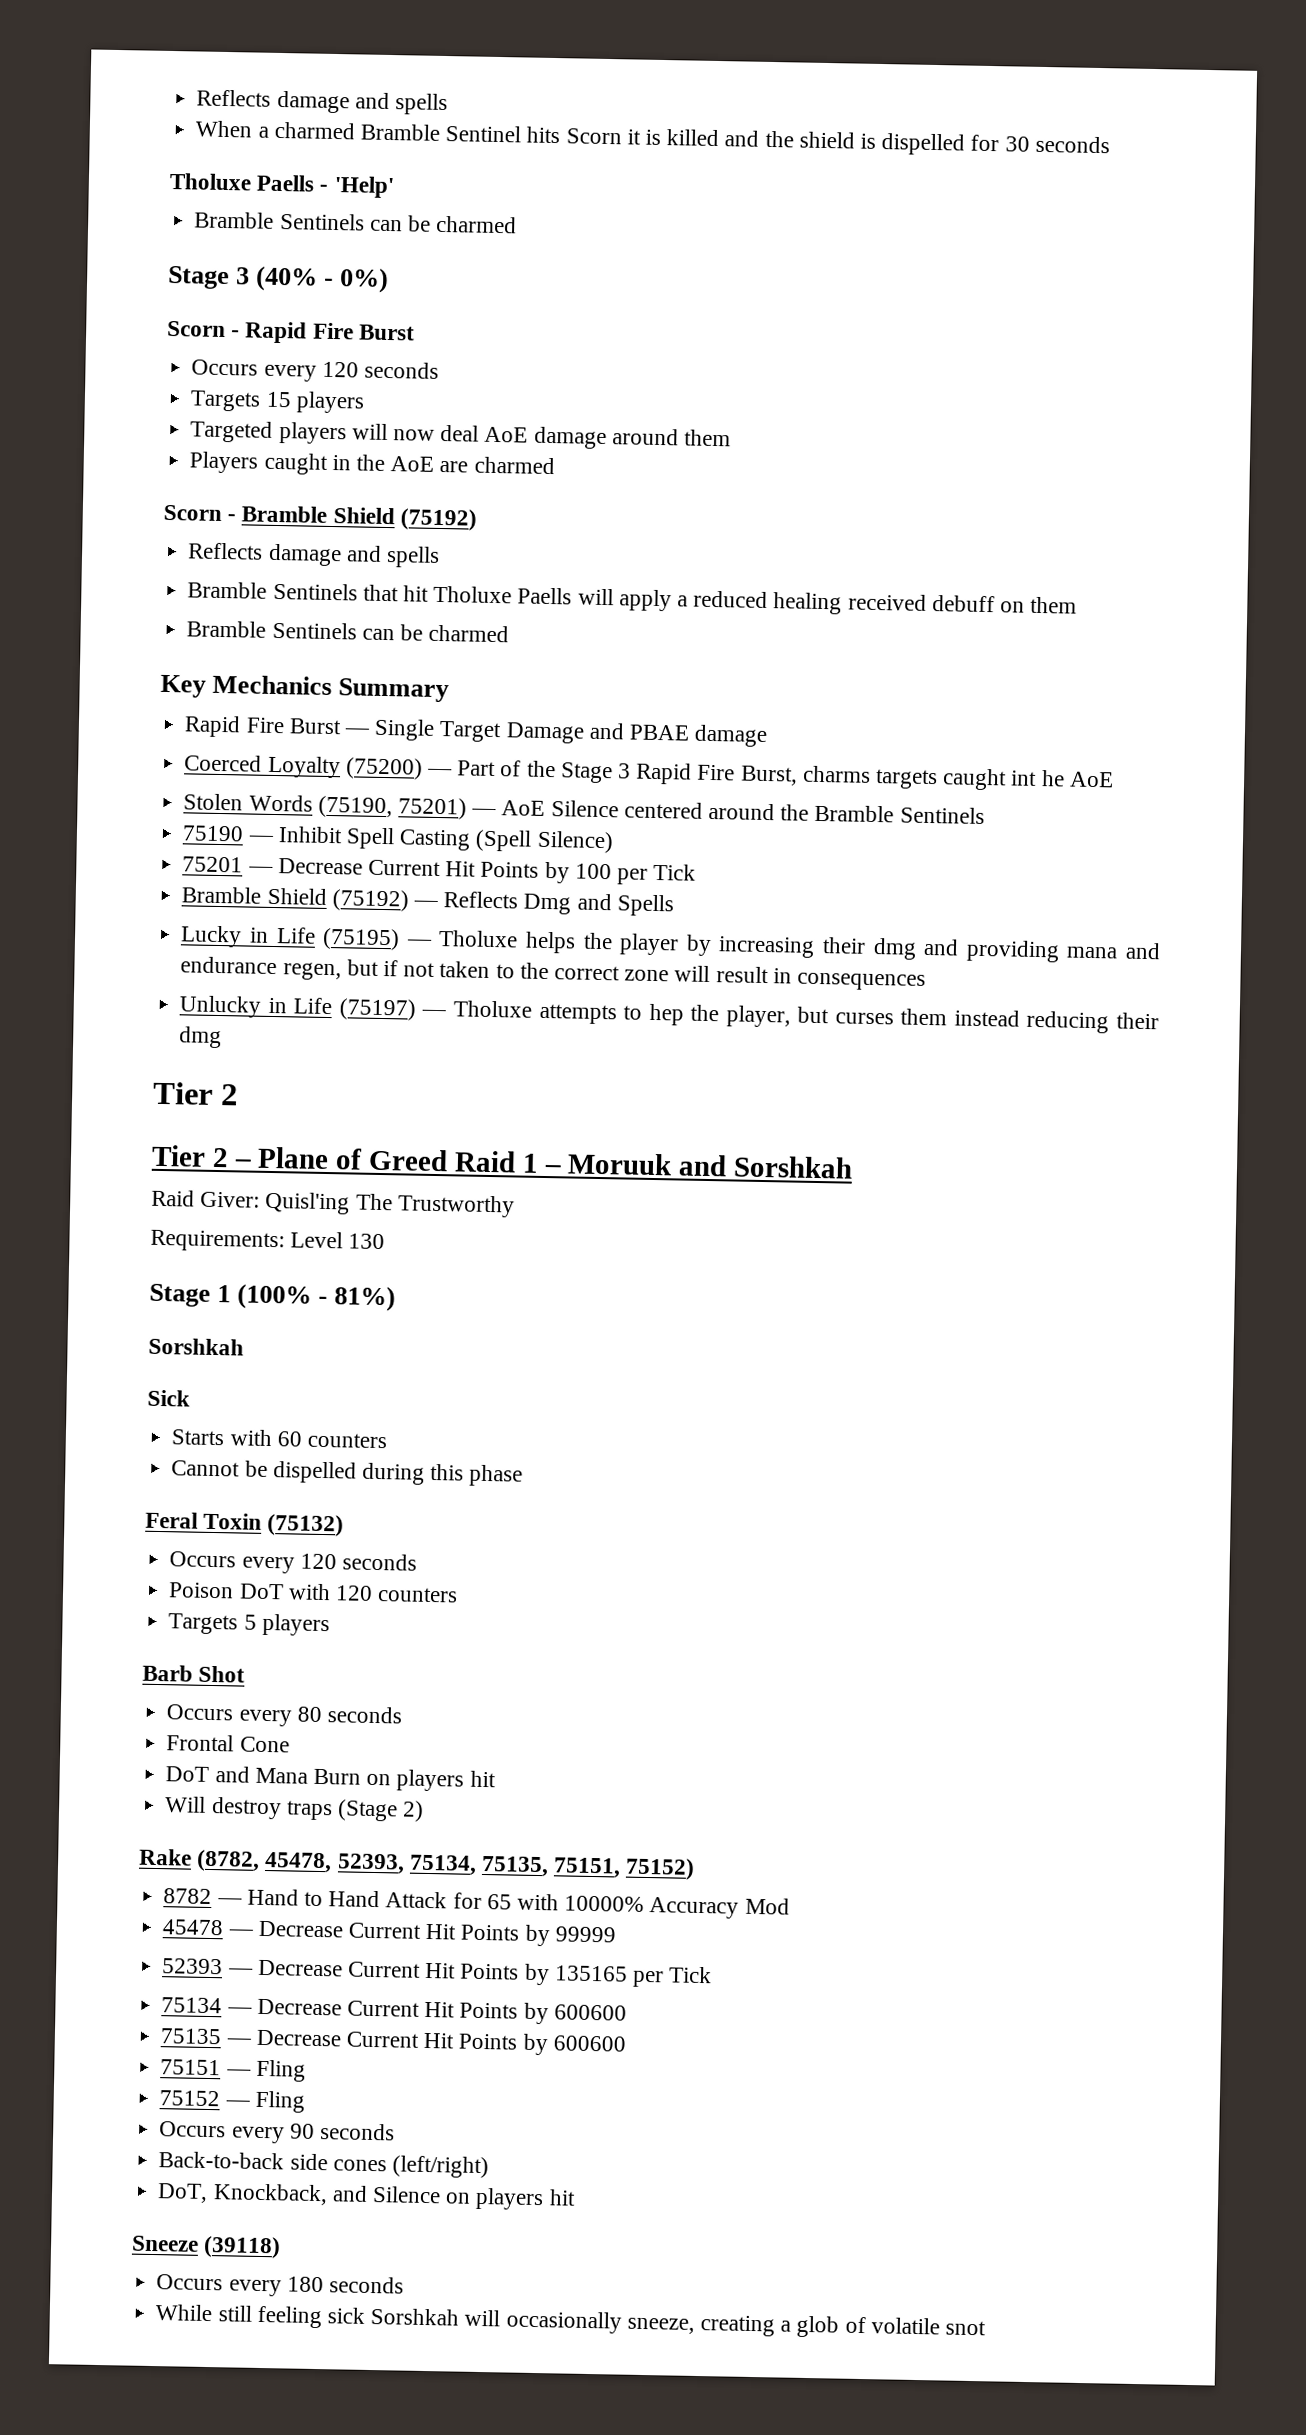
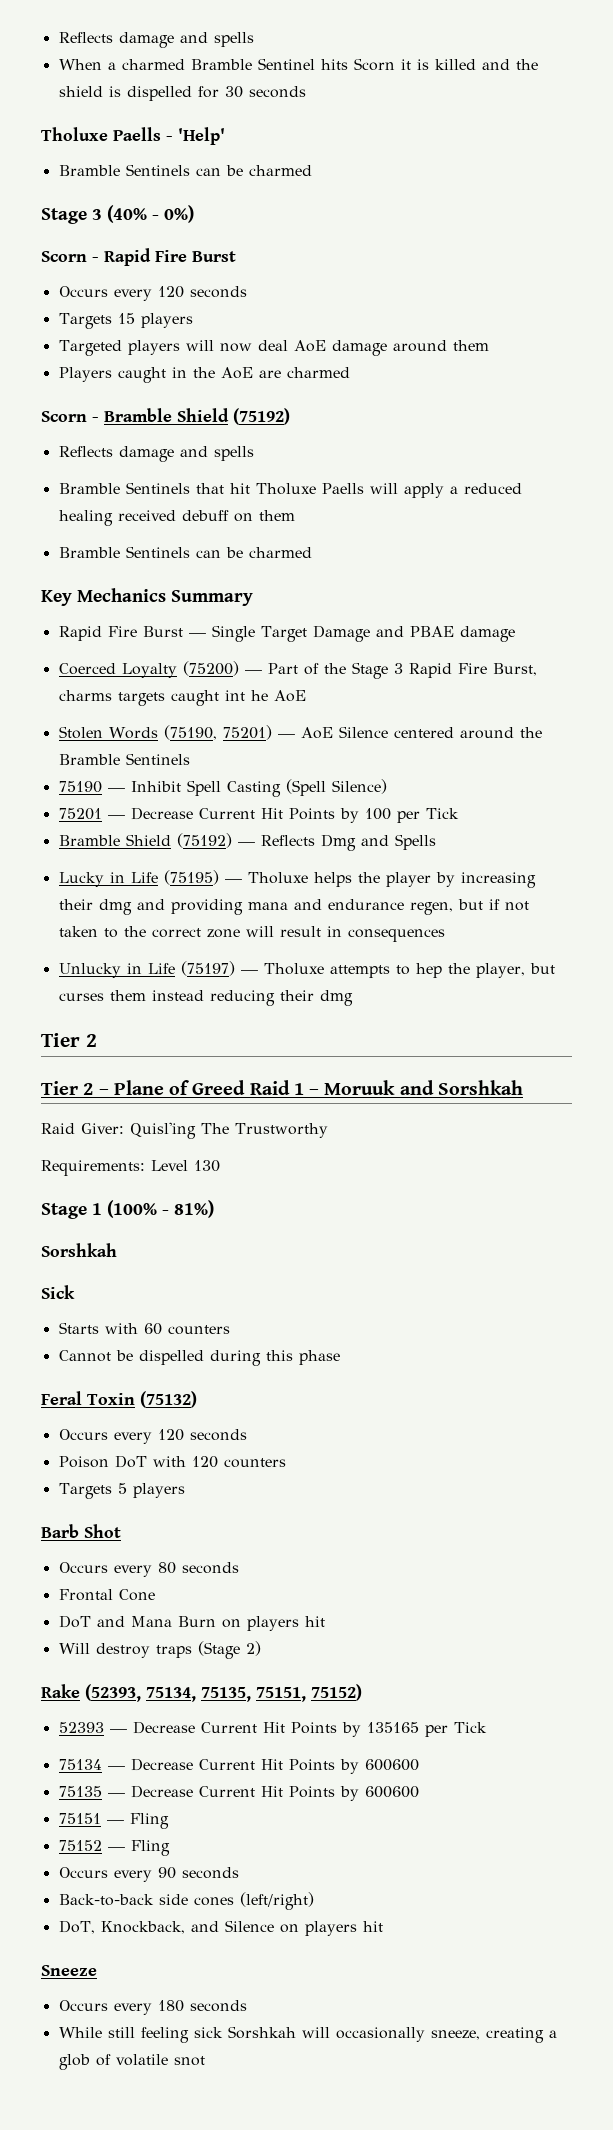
[196,1849,405,1875] (8782, 45478, 52393, -> [85,1684,141,1702] (52393,
[163,1888,790,1919] [162,1919,616,1947] // 8782 — Hand to Hand Attack for 65 with 10000% Accuracy Mod // 45478 — Decrease Current Hit Points by 99999 -> (362, 1692) none
[203,2235,282,2259] (39118) -> (97, 1970) none

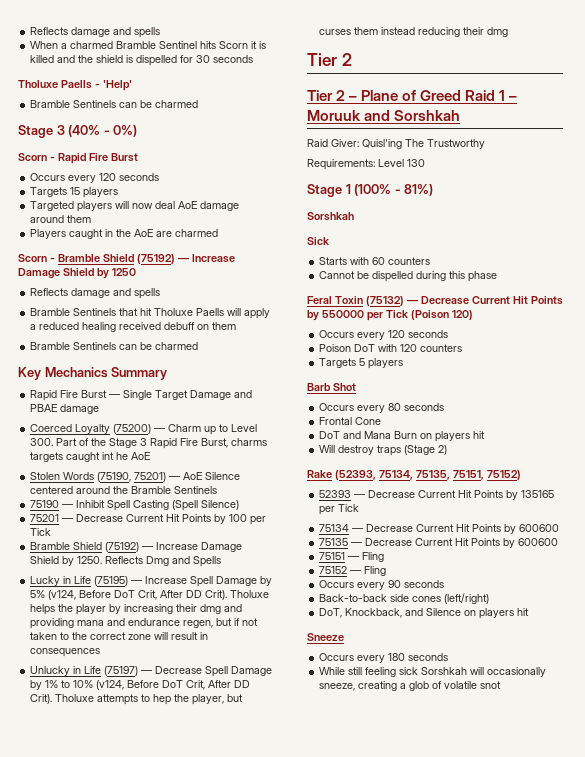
(290, 416) none -> [177,254,235,263] [18,268,136,279] — Increase Damage Shield by 1250
(262, 672) none -> [168,424,258,435] [30,438,54,446] Charm up to Level 300.
(255, 844) none -> [156,542,243,552] [30,556,103,566] Increase Damage Shield by 1250.
(242, 881) none -> [145,576,273,587] [30,590,228,600] Increase Spell Damage by 5% (v124, Before DoT Crit, After DD Crit).
(258, 972) none -> [155,666,273,677] [30,680,251,690] [30,694,53,704] Decrease Spell Damage by 1% to 10% (v124, Before DoT Crit, After DD Crit).
(197, 1399) none -> [406,296,563,305] [307,310,473,321] — Decrease Current Hit Points by 550000 per Tick (Poison 120)

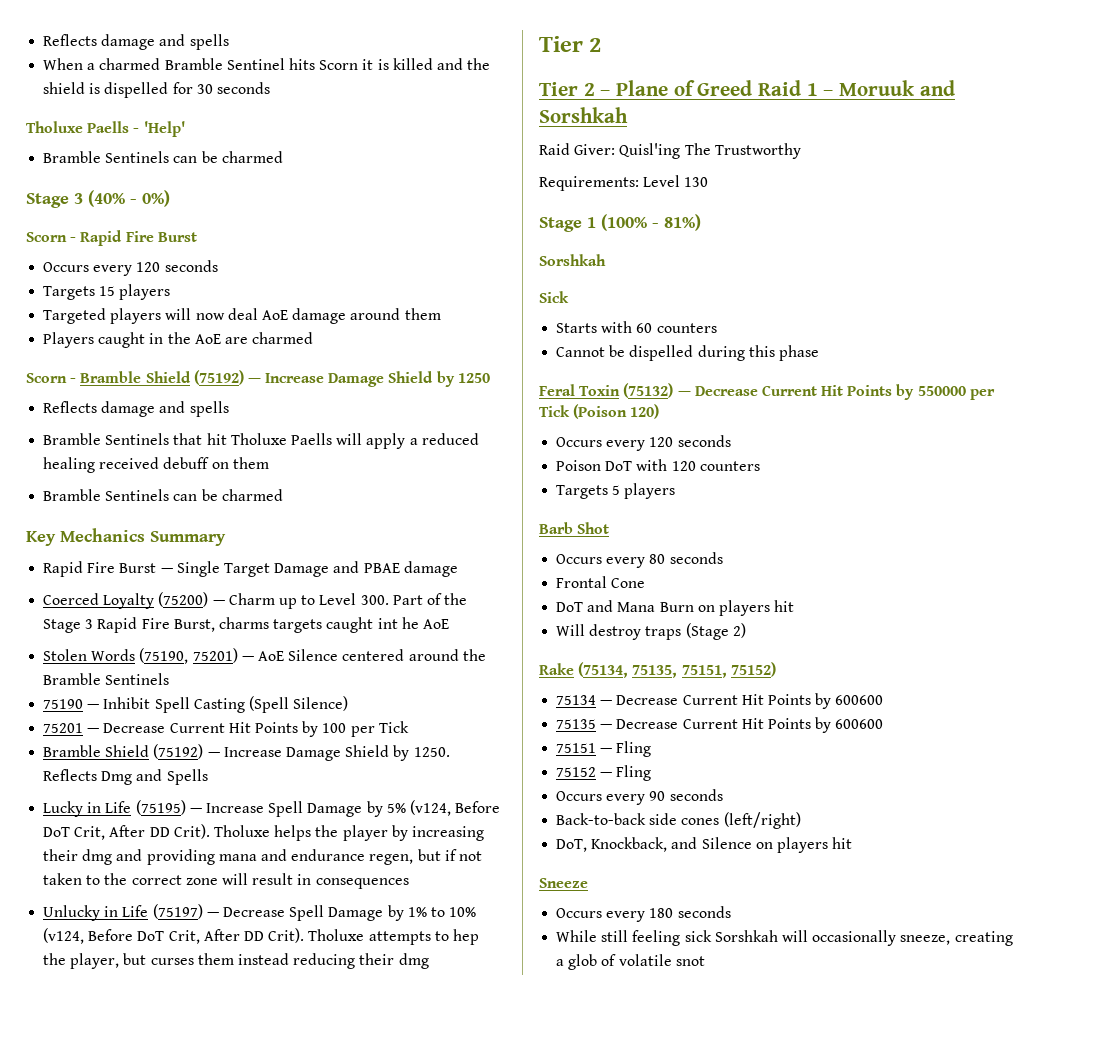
[334,470,413,480] (52393, 75134, -> [578,662,629,678] (75134,
[319,490,555,500] [319,504,360,515] // 52393 — Decrease Current Hit Points by 135165 per Tick -> (776, 669) none

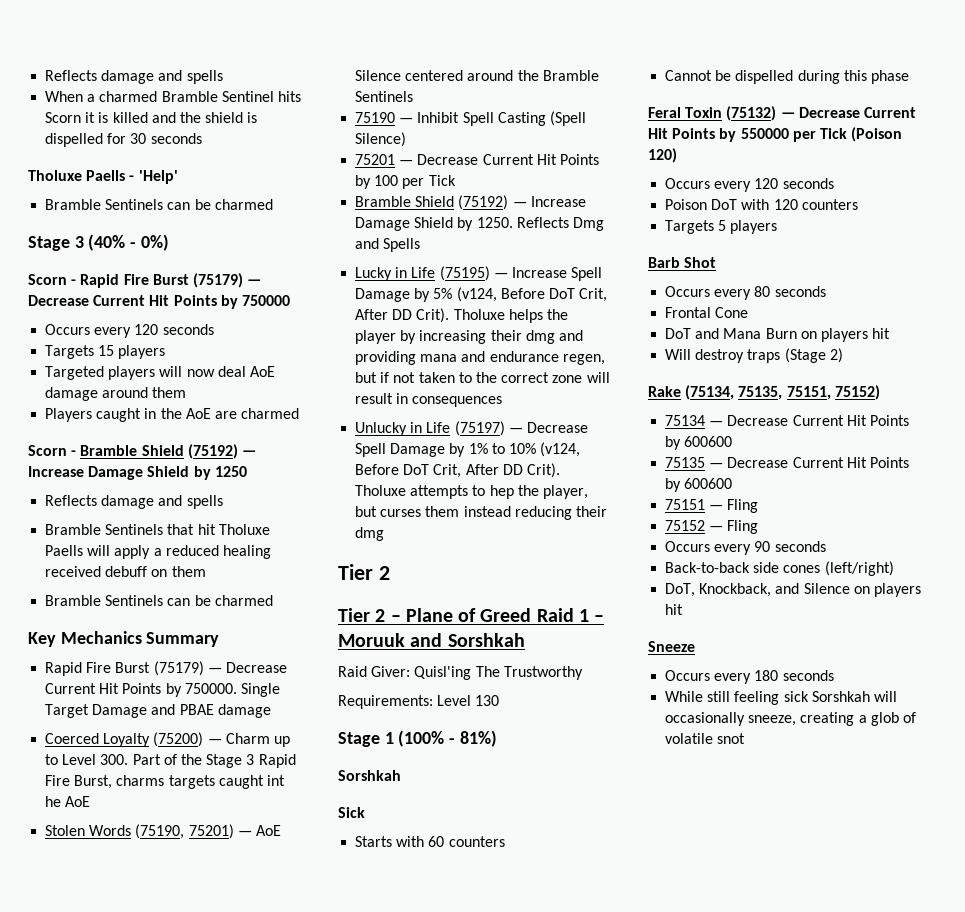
(197, 237) none -> [192,273,262,288] [28,295,290,309] (75179) — Decrease Current Hit Points by 750000
[160,568,173,573] — -> [153,661,287,676] [45,683,237,697] (75179) — Decrease Current Hit Points by 750000.

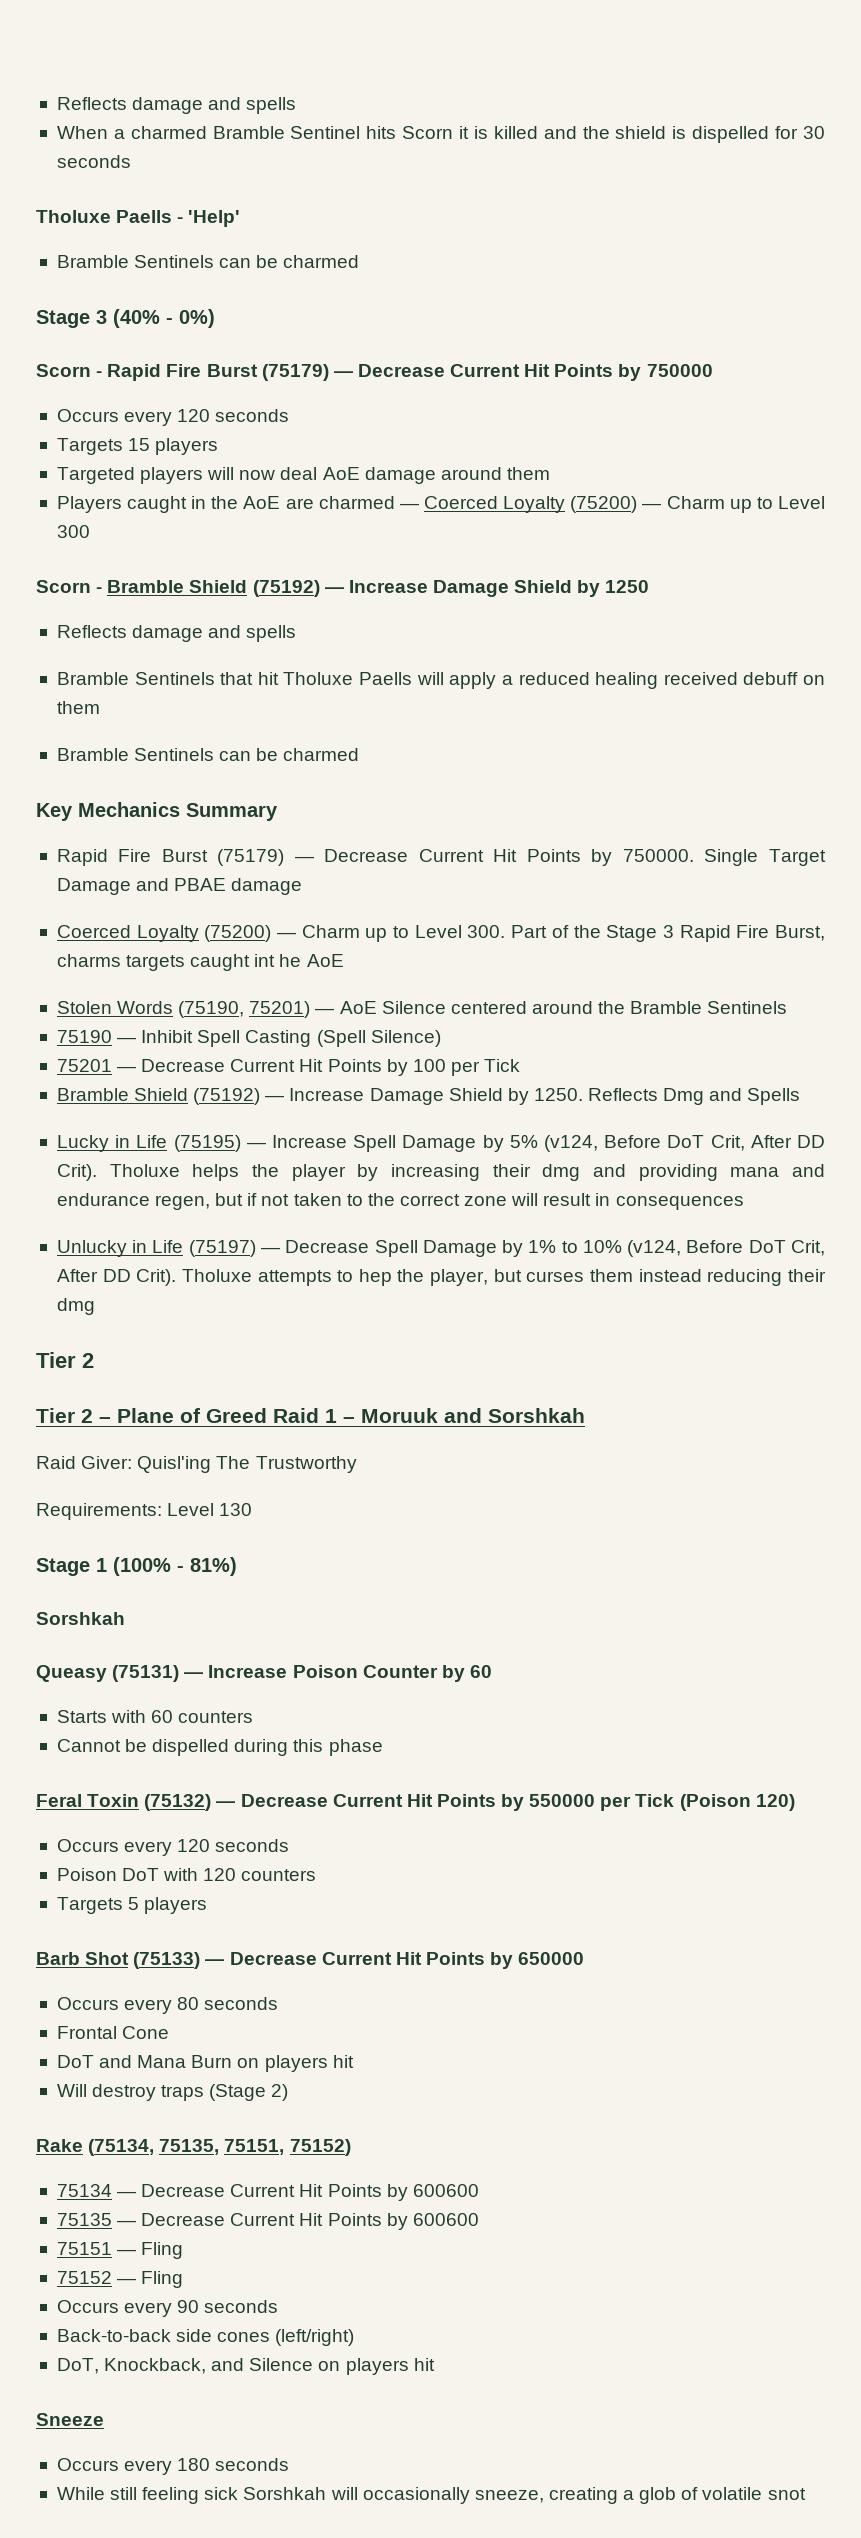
(300, 413) none -> [399,496,825,513] [56,525,90,538] — Coerced Loyalty (75200) — Charm up to Level 300
[338,807,365,818] Sick -> [36,1665,492,1682] Queasy (75131) — Increase Poison Counter by 60
(717, 262) none -> [133,1952,585,1969] (75133) — Decrease Current Hit Points by 650000

